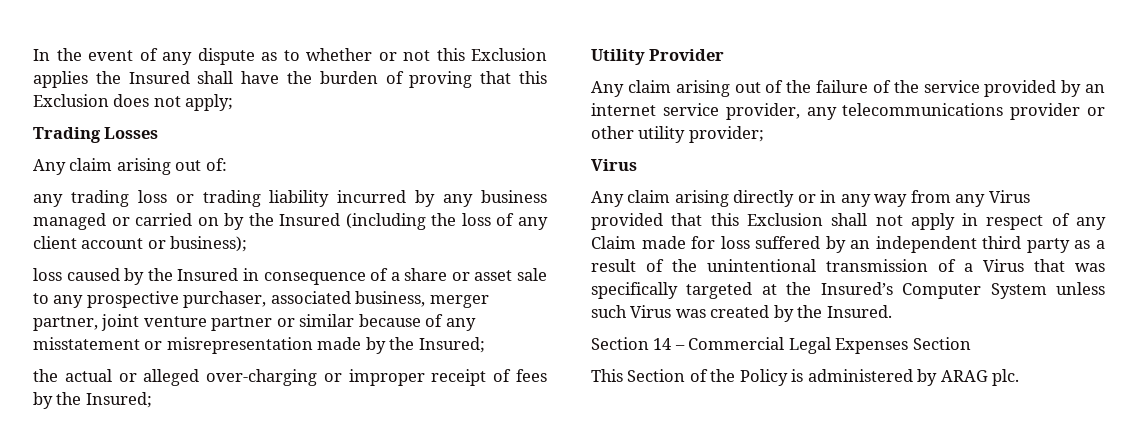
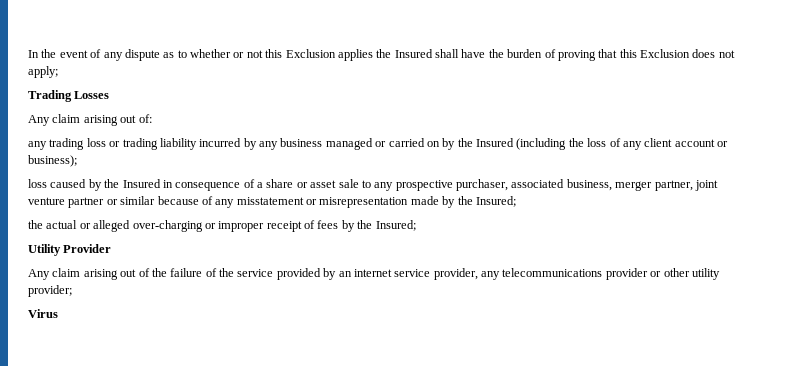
[591,190,1030,207] [591,213,1106,230] [591,236,1105,253] [591,259,1105,272] [591,282,1105,299] [591,305,892,322] [591,337,971,354] [591,369,1020,386] // Any claim arising directly or in any way from any Virus provided that this Exclusion shall not apply in respect of any Claim made for loss suffered by an independent third party as a result of the unintentional transmission of a Virus that was specifically targeted at the Insured’s Computer System unless such Virus was created by the Insured. // Section 14 – Commercial Legal Expenses Section // This Section of the Policy is administered by ARAG plc. -> (58, 313) none

